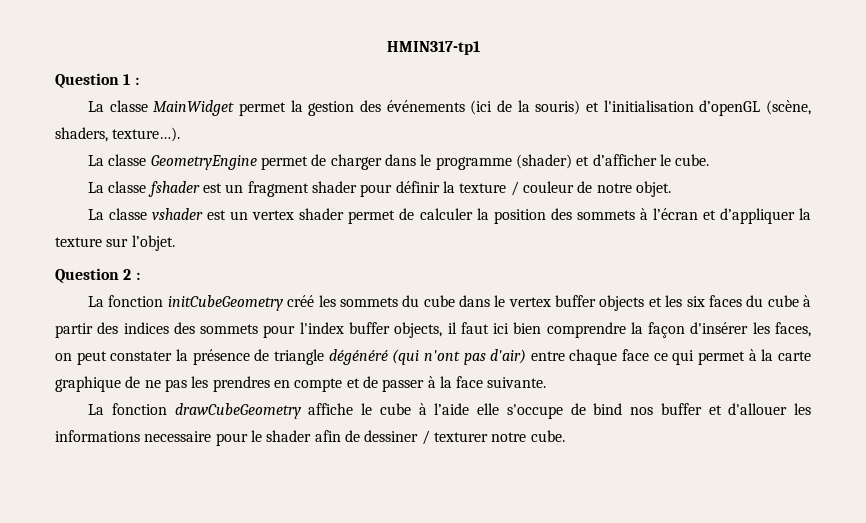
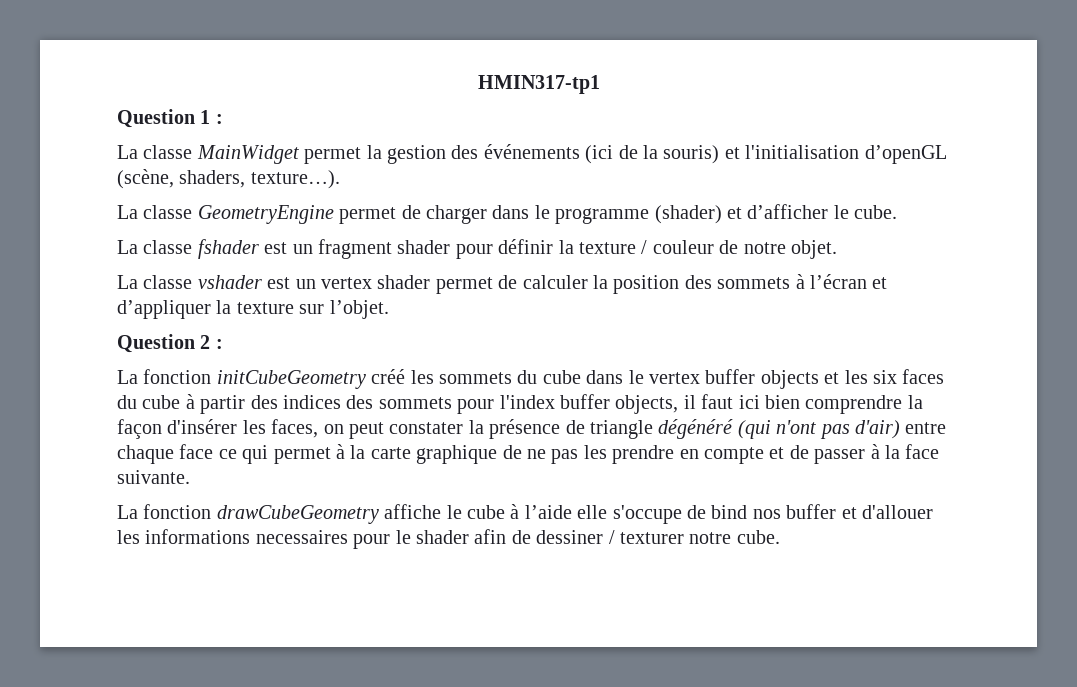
[212,376,270,392] prendres -> [612,445,675,464] prendre
[144,431,212,442] necessaire -> [255,530,348,544] necessaires

